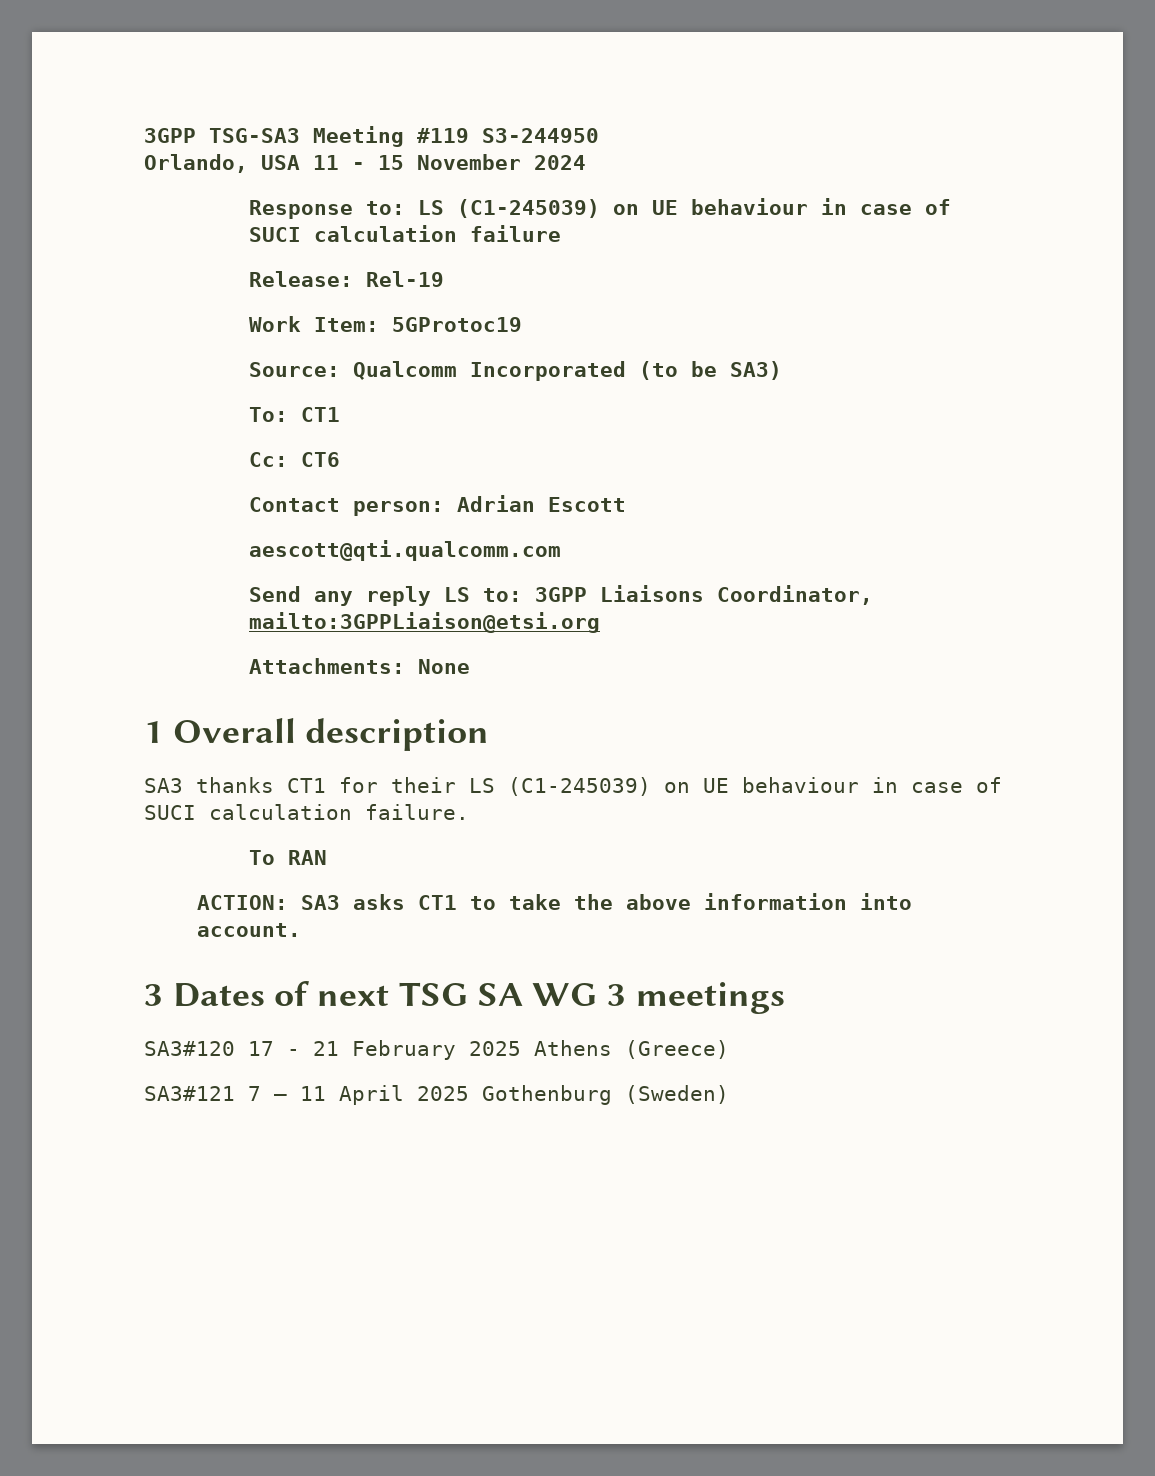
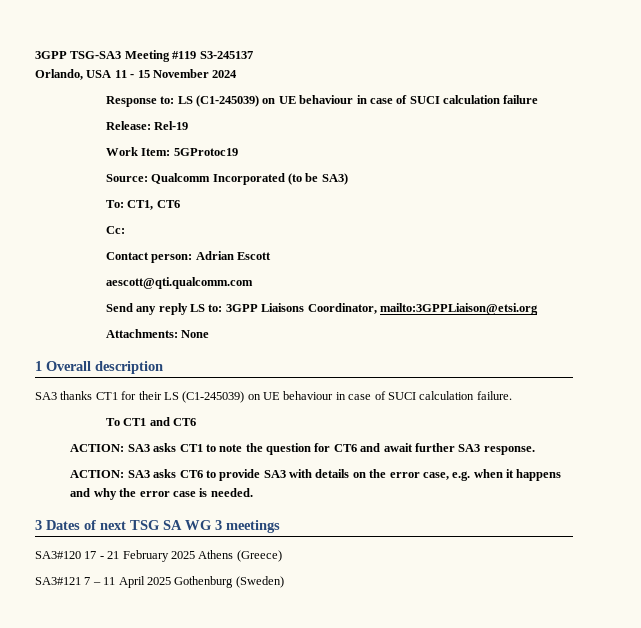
[482,128,599,143] S3-244950 -> [199,51,253,59] S3-245137
[301,407,341,422] CT1 -> [127,200,180,210] CT1, CT6
[301,452,341,467] CT6 -> (125, 230) none
[288,850,328,865] RAN -> [123,417,197,426] CT1 and CT6
[508,893,912,910] [196,923,301,937] take the above information into account. -> [219,443,535,455] [70,469,562,481] [70,488,253,500] note the question for CT6 and await further SA3 response. // ACTION: SA3 asks CT6 to provide SA3 with details on the error case, e.g. when it happens and why the error case is needed.

